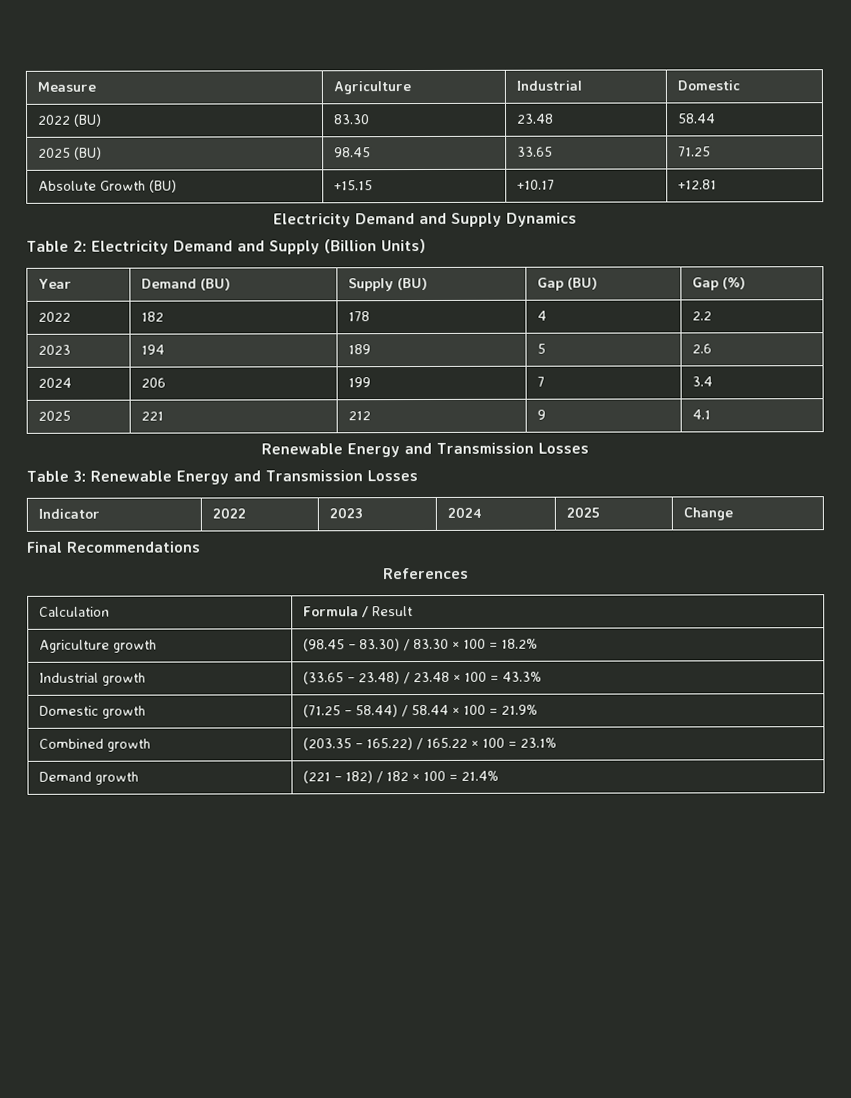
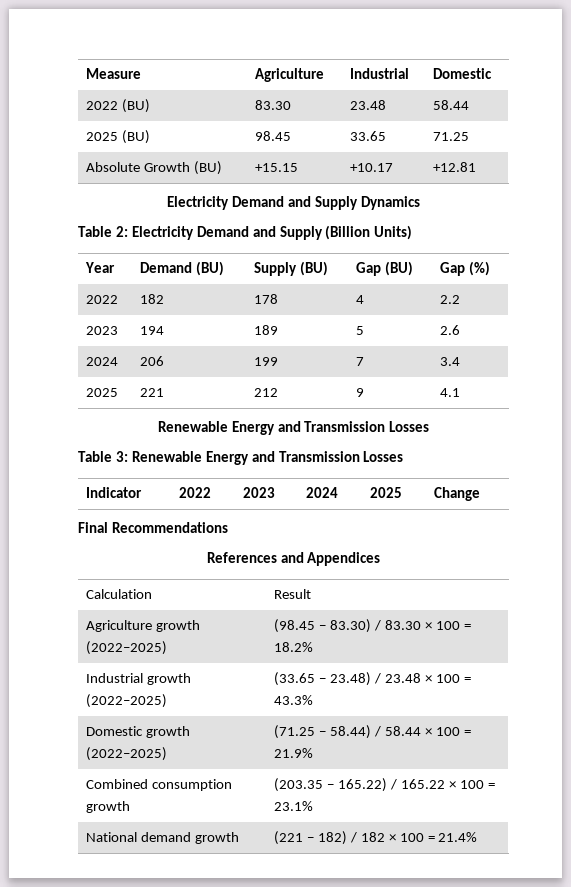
(469, 573) none -> [280,552,381,566] and Appendices
[302,606,369,618] Formula / -> (153, 594) none
(157, 646) none -> [86,641,168,655] (2022–2025)
(146, 679) none -> [86,694,168,708] (2022–2025)
(146, 712) none -> [86,747,168,761] (2022–2025)
(104, 743) none -> [152,779,233,791] consumption
[38,771,92,782] Demand -> [86,832,192,842] National demand

